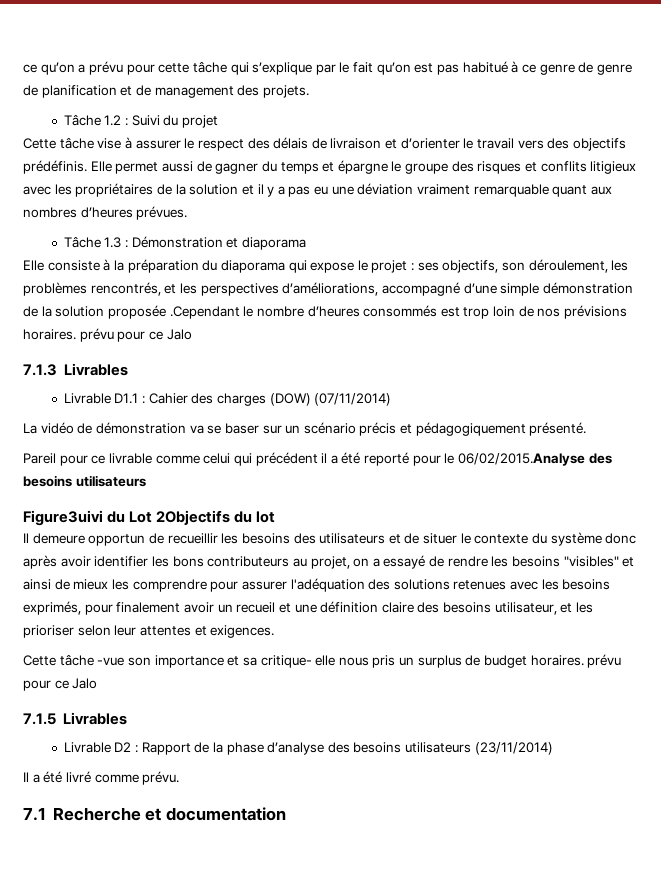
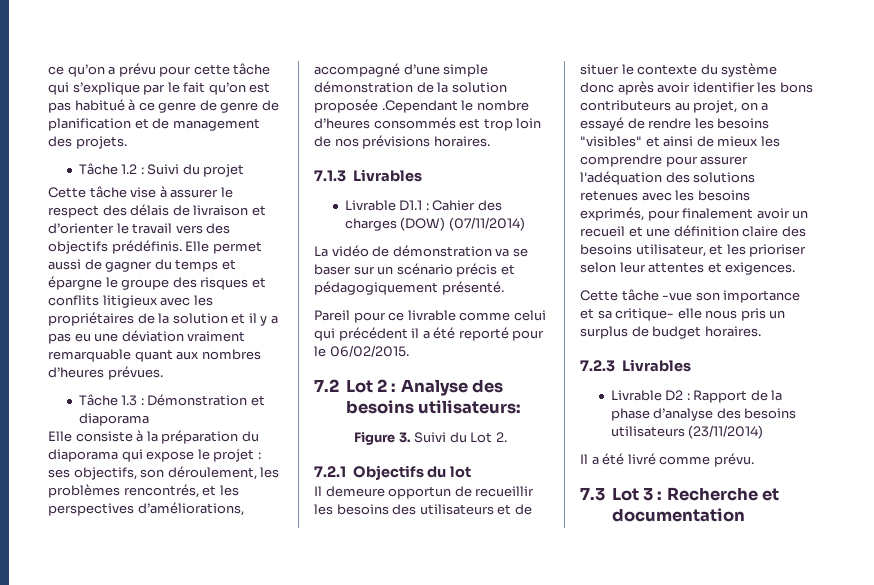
[79,328,192,342] prévu pour ce Jalo -> (490, 141) none
[458,453,612,466] [23,475,146,487] [23,510,231,526] 06/02/2015.Analyse des besoins utilisateurs // Figure3uivi du Lot 2Objectifs -> [329,345,409,357] [314,379,504,396] [345,400,521,414] [354,432,507,445] [314,465,424,480] 06/02/2015. // 7.2 Lot 2 : Analyse des besoins utilisateurs: // Figure 3. Suivi du Lot 2. // 7.2.1 Objectifs
[587,654,622,668] [23,678,98,691] [23,713,56,725] prévu pour ce Jalo // 7.1.5 -> [580,360,615,372] // 7.2.3
[23,807,46,821] 7.1 -> [580,487,663,501] 7.3 Lot 3 :

